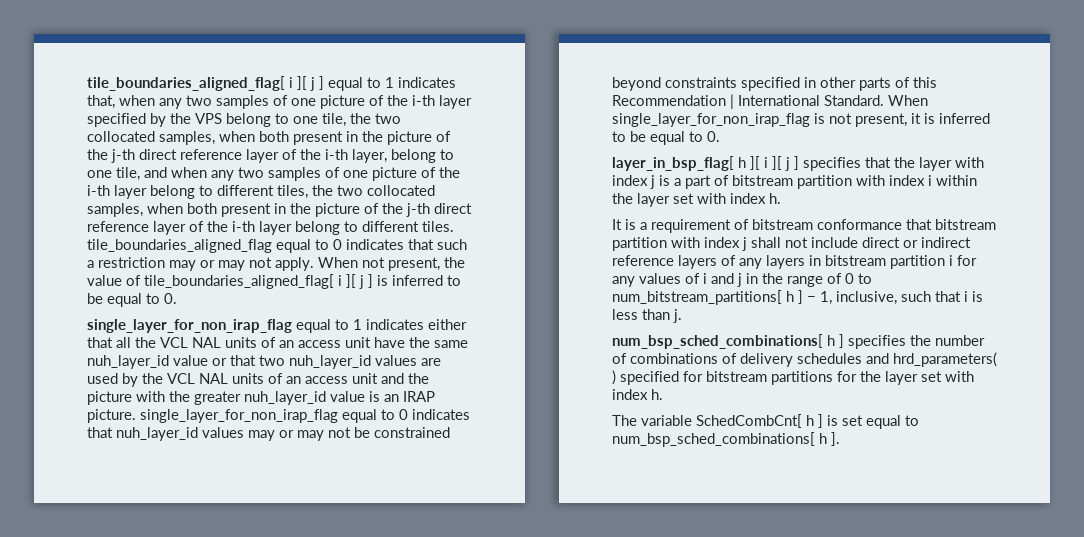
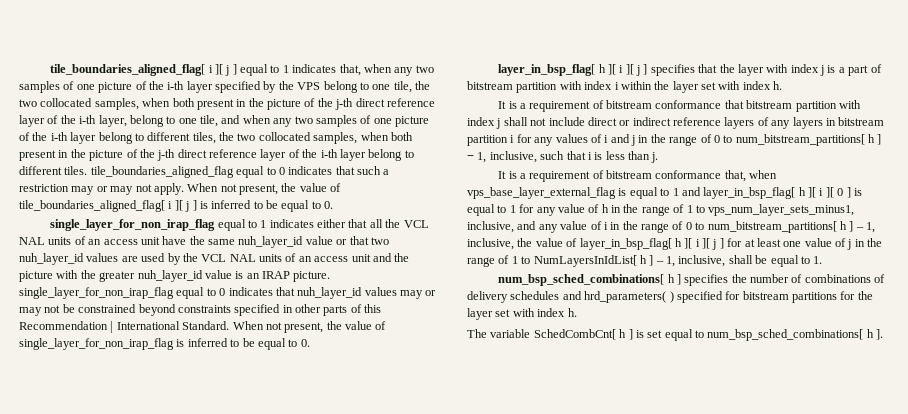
[612,113,921,127] single_layer_for_non_irap_flag is not present, it -> [265,321,387,333] [19,338,174,350] not present, the value of single_layer_for_non_irap_flag
(682, 316) none -> [498,170,778,182] [467,187,862,199] [467,204,855,216] [467,221,875,233] [467,238,883,250] [467,255,823,267] // It is a requirement of bitstream conformance that, when vps_base_layer_external_flag is equal to 1 and layer_in_bsp_flag[ h ][ i ][ 0 ] is equal to 1 for any value of h in the range of 1 to vps_num_layer_sets_minus1, inclusive, and any value of i in the range of 0 to num_bitstream_partitions[ h ] – 1, inclusive, the value of layer_in_bsp_flag[ h ][ i ][ j ] for at least one value of j in the range of 1 to NumLayersInIdList[ h ] – 1, inclusive, shall be equal to 1.

